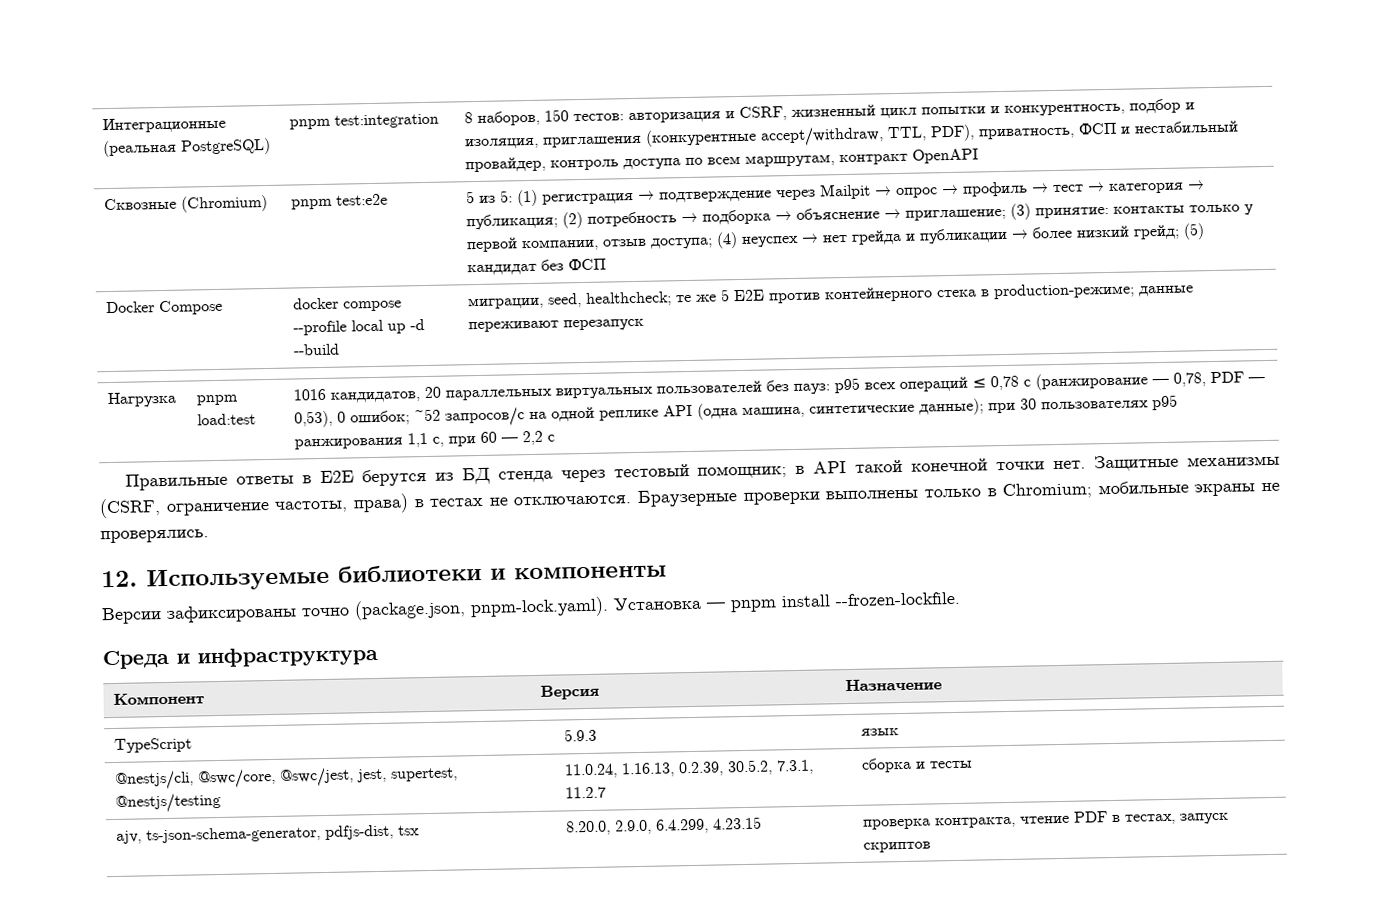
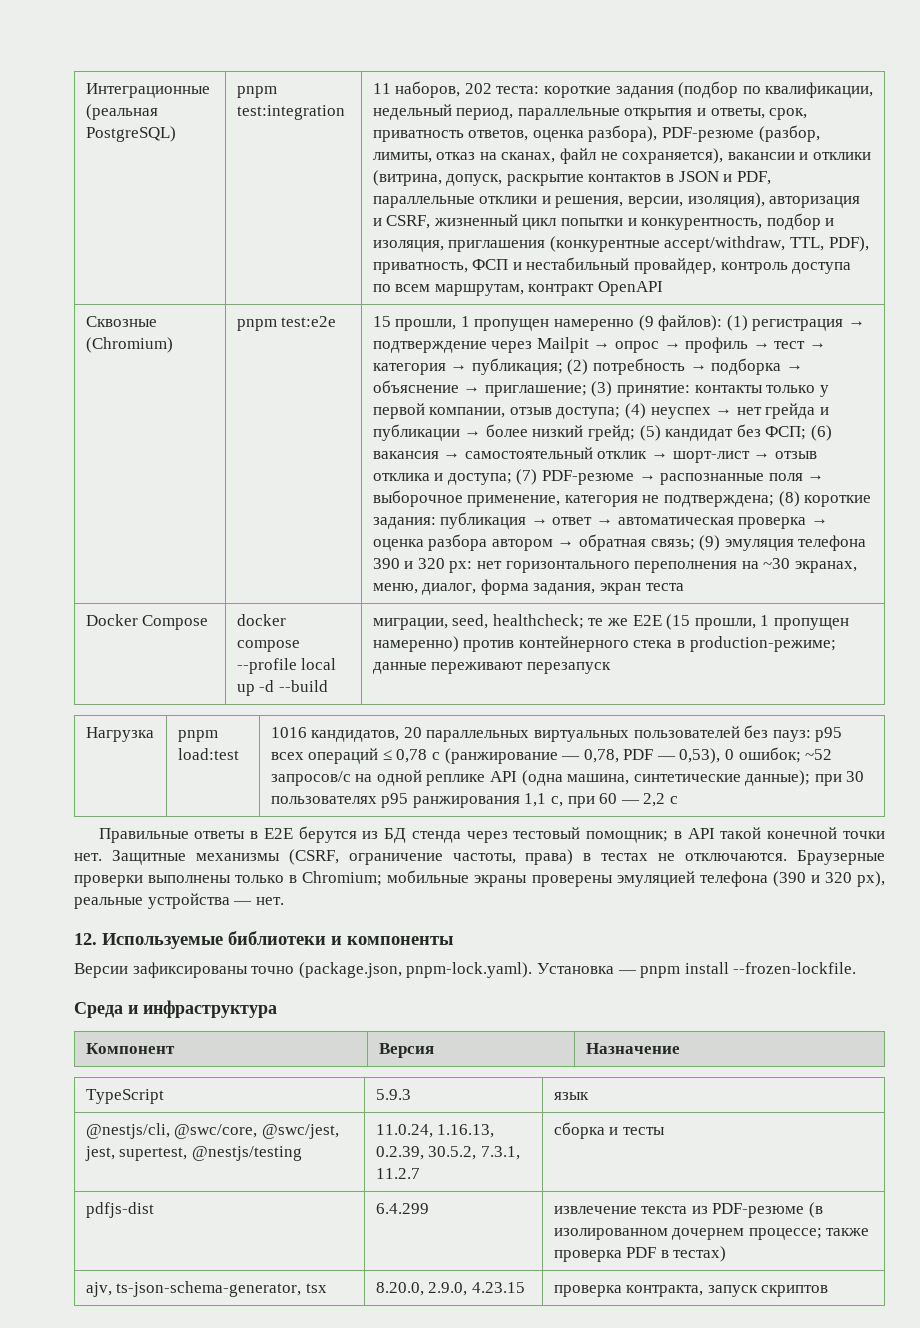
[464,109,625,126] 8 наборов, 150 тестов: -> [372,81,874,98] [372,104,808,120] [372,125,820,142] [372,148,871,164] [372,170,771,186] [372,192,765,208] 11 наборов, 202 теста: короткие задания (подбор по квалификации, недельный период, параллельные открытия и ответы, срок, приватность ответов, оценка разбора), PDF-резюме (разбор, лимиты, отказ на сканах, файл не сохраняется), вакансии и отклики (витрина, допуск, раскрытие контактов в JSON и PDF, параллельные отклики и решения, версии, изоляция),
[466,190,514,204] 5 из 5: -> [372,315,723,331] 15 прошли, 1 пропущен намеренно (9 файлов):
[568,258,607,271] ФСП -> [765,425,832,441] [372,447,817,463] [372,469,825,485] [372,490,872,507] [372,512,828,529] [372,534,867,551] [372,558,857,573] [372,579,684,595] ФСП; (6) вакансия → самостоятельный отклик → шорт-лист → отзыв отклика и доступа; (7) PDF-резюме → распознанные поля → выборочное применение, категория не подтверждена; (8) короткие задания: публикация → ответ → автоматическая проверка → оценка разбора автором → обратная связь; (9) эмуляция телефона 390 и 320 px: нет горизонтального переполнения на ~30 экранах, меню, диалог, форма задания, экран теста
[720,289,766,302] 5 E2E -> [632,614,849,630] [372,636,459,652] E2E (15 прошли, 1 пропущен намеренно)
[1261,482,1280,492] [100,529,209,544] не проверялись. -> [531,871,886,887] [74,893,284,909] проверены эмуляцией телефона (390 и 320 px), реальные устройства — нет.
(974, 764) none -> [85,1202,154,1218] [375,1203,429,1214] [553,1202,823,1218] [553,1228,870,1240] [553,1246,727,1262] // pdfjs-dist | 6.4.299 | извлечение текста из PDF-резюме (в изолированном дочернем процессе; также проверка PDF в тестах)
[325,824,395,840] pdfjs-dist, -> (302, 1289) none
[656,818,710,834] 6.4.299, -> (468, 1289) none
[1020,811,1177,825] чтение PDF в тестах, -> (704, 1291) none

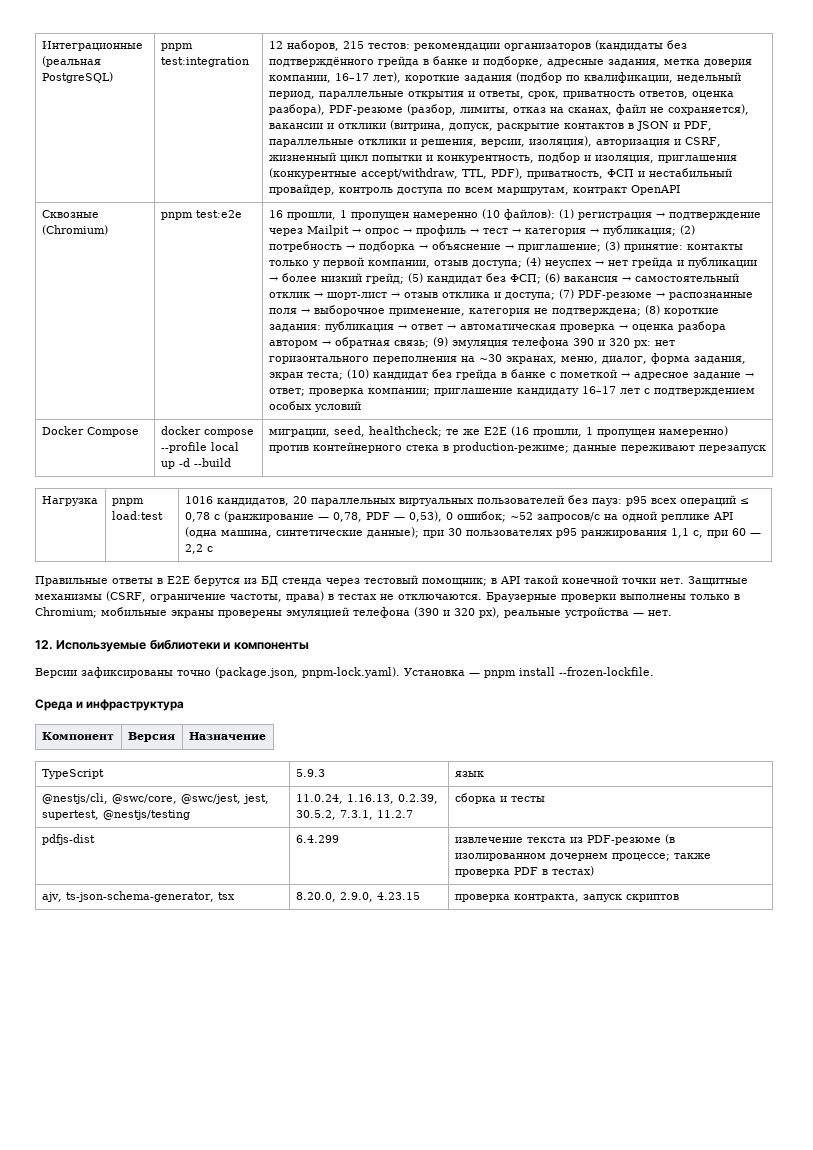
[372,81,540,98] 11 наборов, 202 теста: -> [268,40,687,51] [268,56,752,67] [268,72,401,83] 12 наборов, 215 тестов: рекомендации организаторов (кандидаты без подтверждённого грейда в банке и подборке, адресные задания, метка доверия компании, 16–17 лет),
[372,316,391,327] 15 -> [268,210,283,218] 16
[638,315,654,331] (9 -> [481,209,500,219] (10
[645,583,684,591] теста -> [306,369,754,380] [268,386,755,396] [268,401,361,412] теста; (10) кандидат без грейда в банке с пометкой → адресное задание → ответ; проверка компании; приглашение кандидату 16–17 лет с подтверждением особых условий
[666,614,691,630] (15 -> [510,426,529,436] (16

